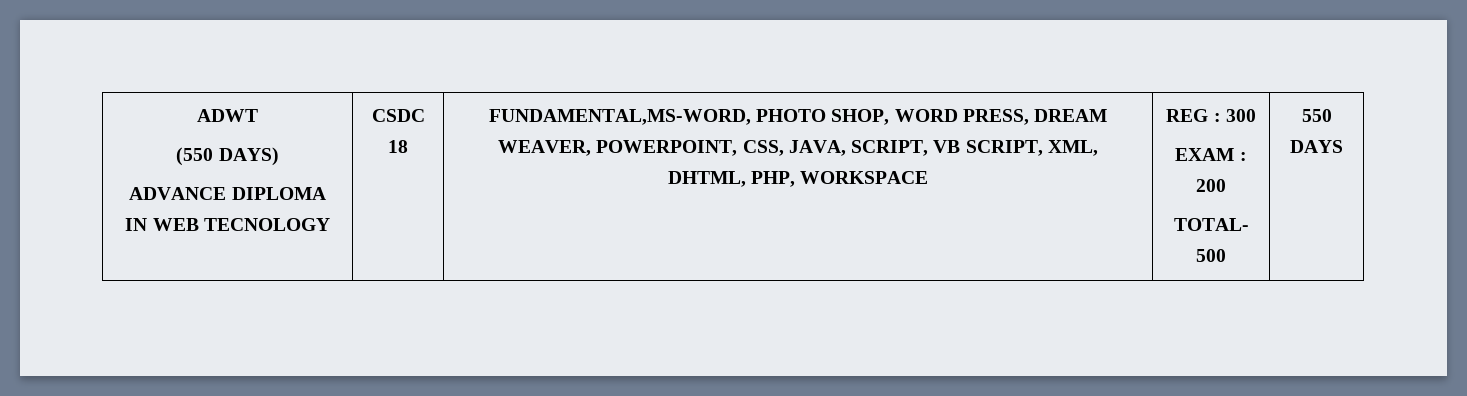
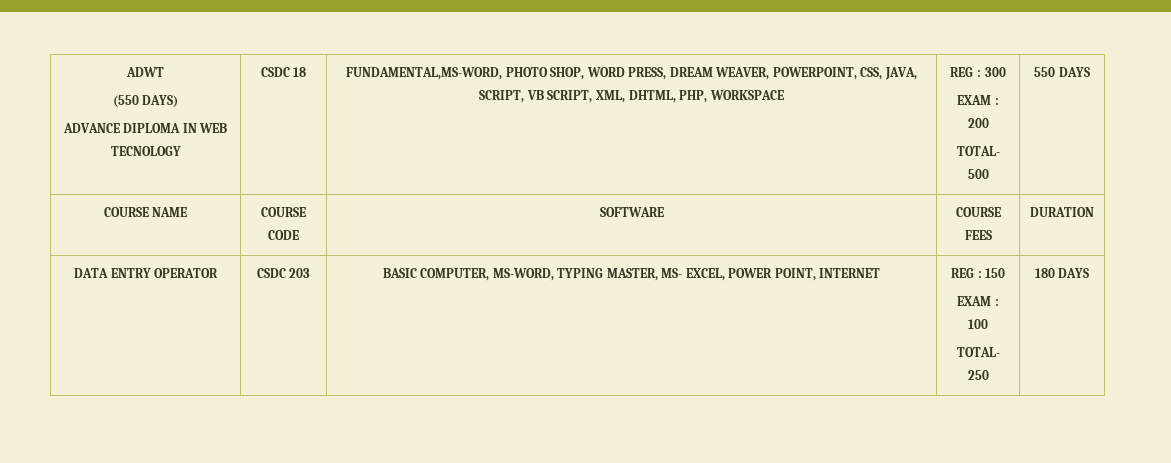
(1343, 146) none -> [103,207,188,217] [261,207,306,217] [268,230,299,240] [599,207,664,217] [955,207,1001,217] [964,230,992,240] [1030,207,1094,217] [73,268,219,278] [256,268,311,278] [382,268,881,281] [950,268,1006,278] [957,296,999,306] [968,319,988,329] [956,347,1000,357] [967,370,989,380] [1034,268,1090,278] // COURSE NAME | COURSE CODE | SOFTWARE | COURSE FEES | DURATION // DATA ENTRY OPERATOR | CSDC 203 | BASIC COMPUTER, MS-WORD, TYPING MASTER, MS- EXCEL, POWER POINT, INTERNET | REG : 150 // EXAM : 100 // TOTAL- 250 | 180 DAYS

